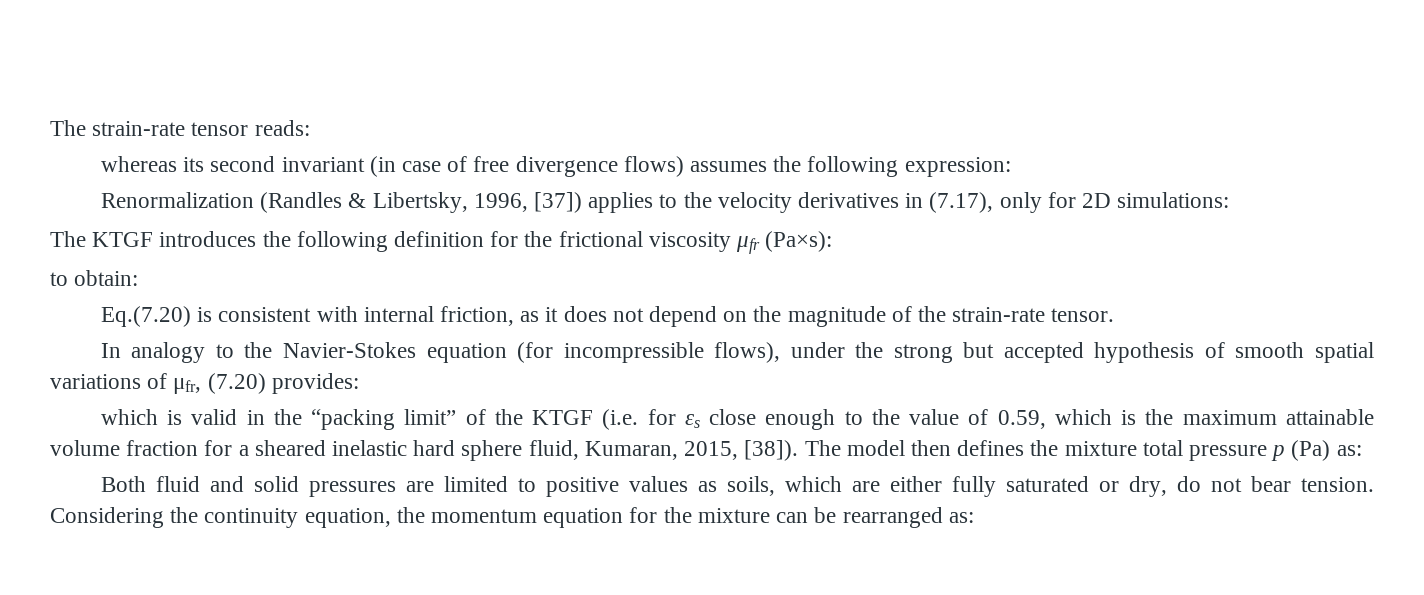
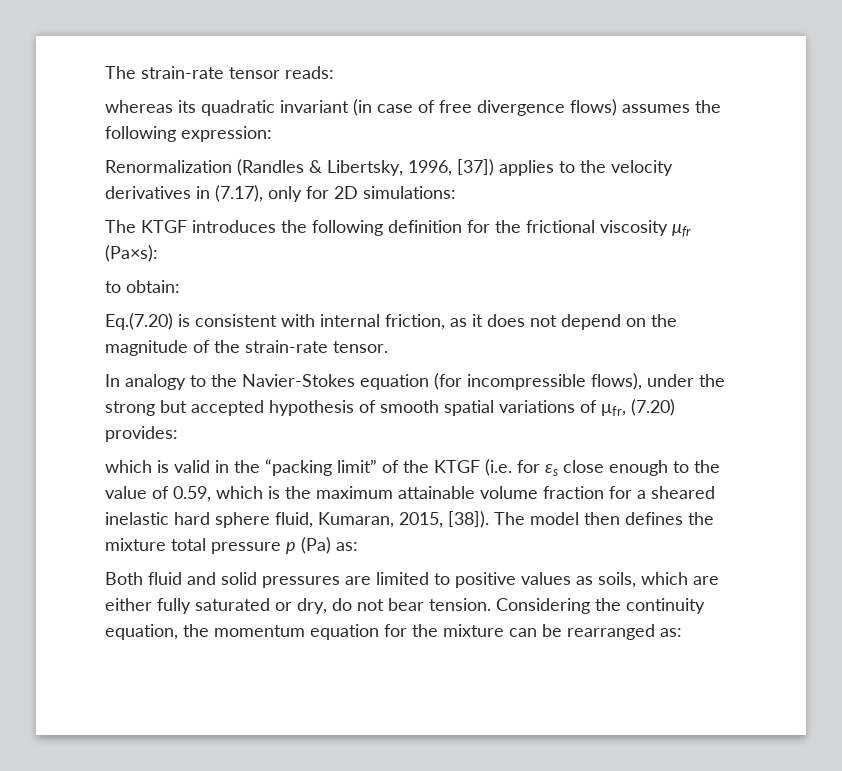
[210,156,276,172] second -> [201,100,275,116] quadratic

